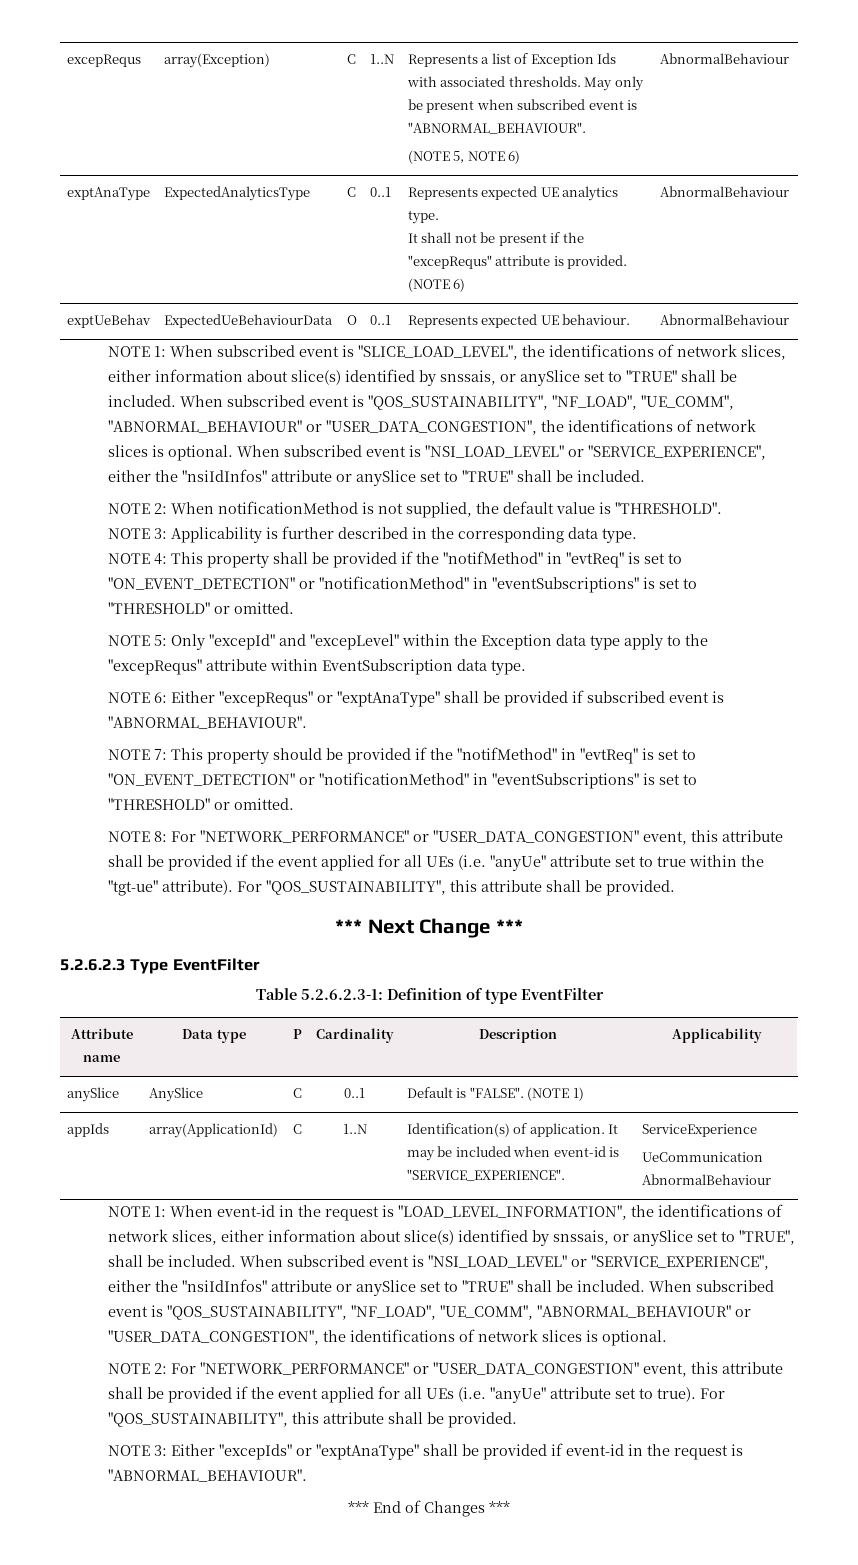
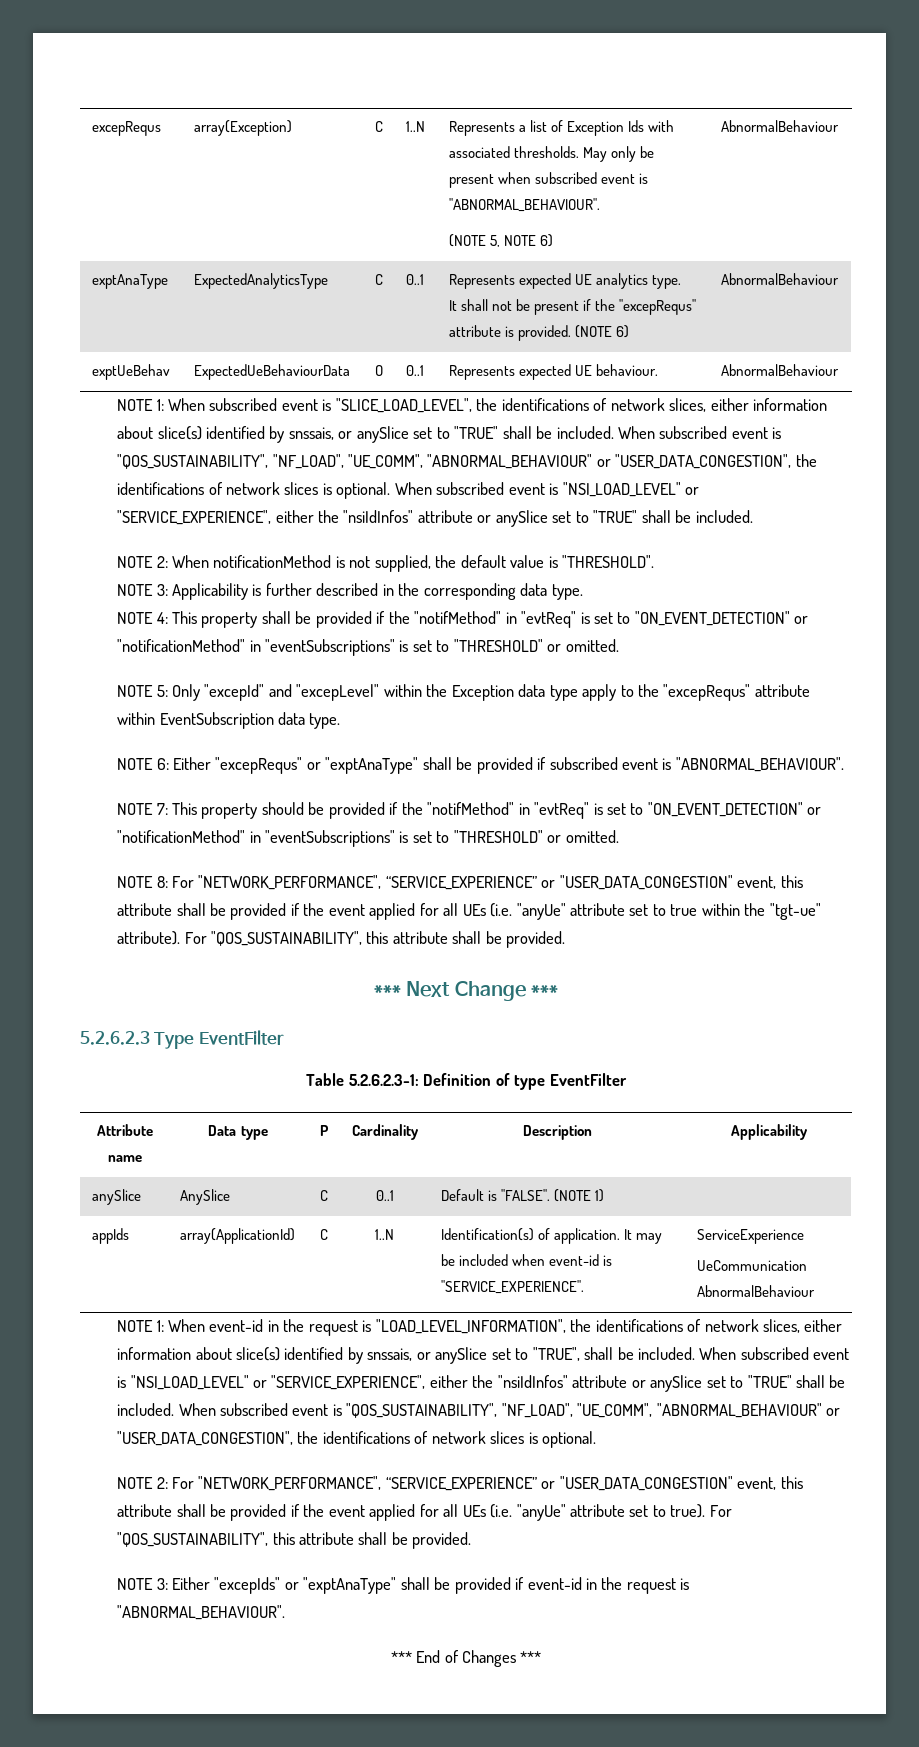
[199,830,409,843] "NETWORK_PERFORMANCE" -> [198,875,537,890] "NETWORK_PERFORMANCE", “SERVICE_EXPERIENCE”
[199,1362,409,1375] "NETWORK_PERFORMANCE" -> [198,1476,537,1491] "NETWORK_PERFORMANCE", “SERVICE_EXPERIENCE”

